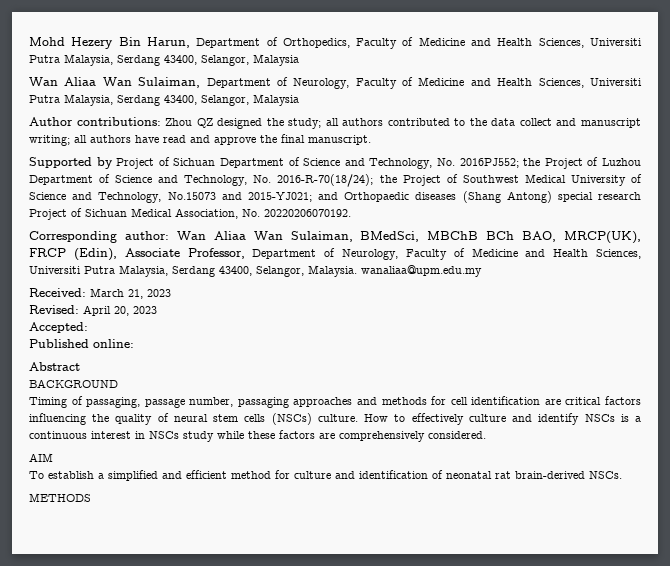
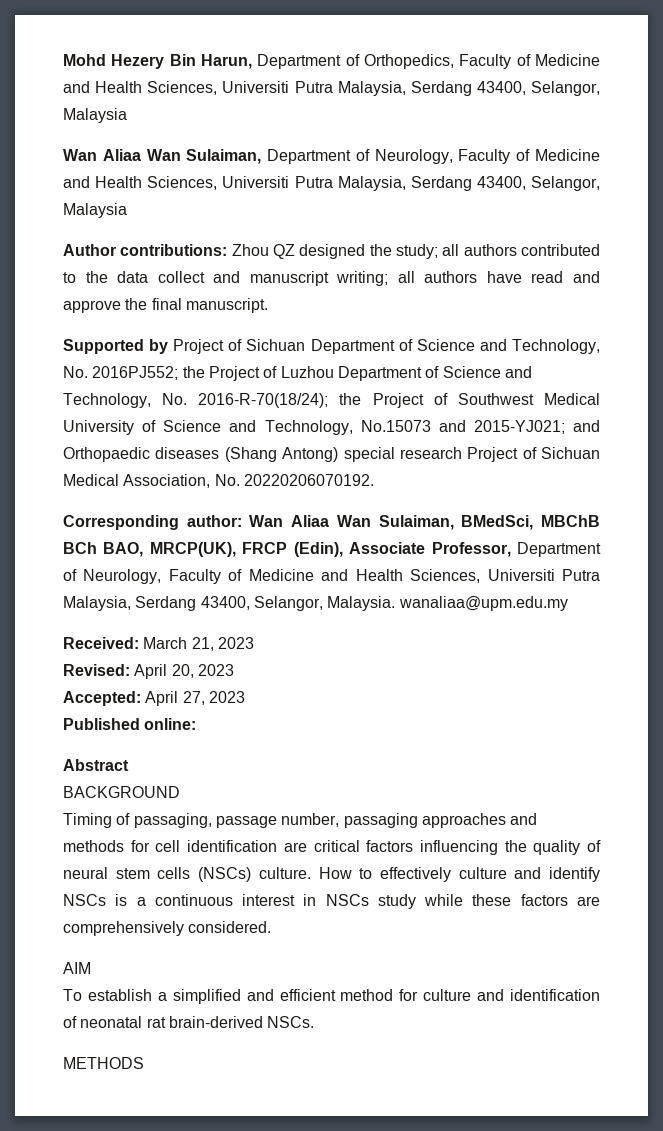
(88, 327) none -> [145,691,245,706] April 27, 2023

